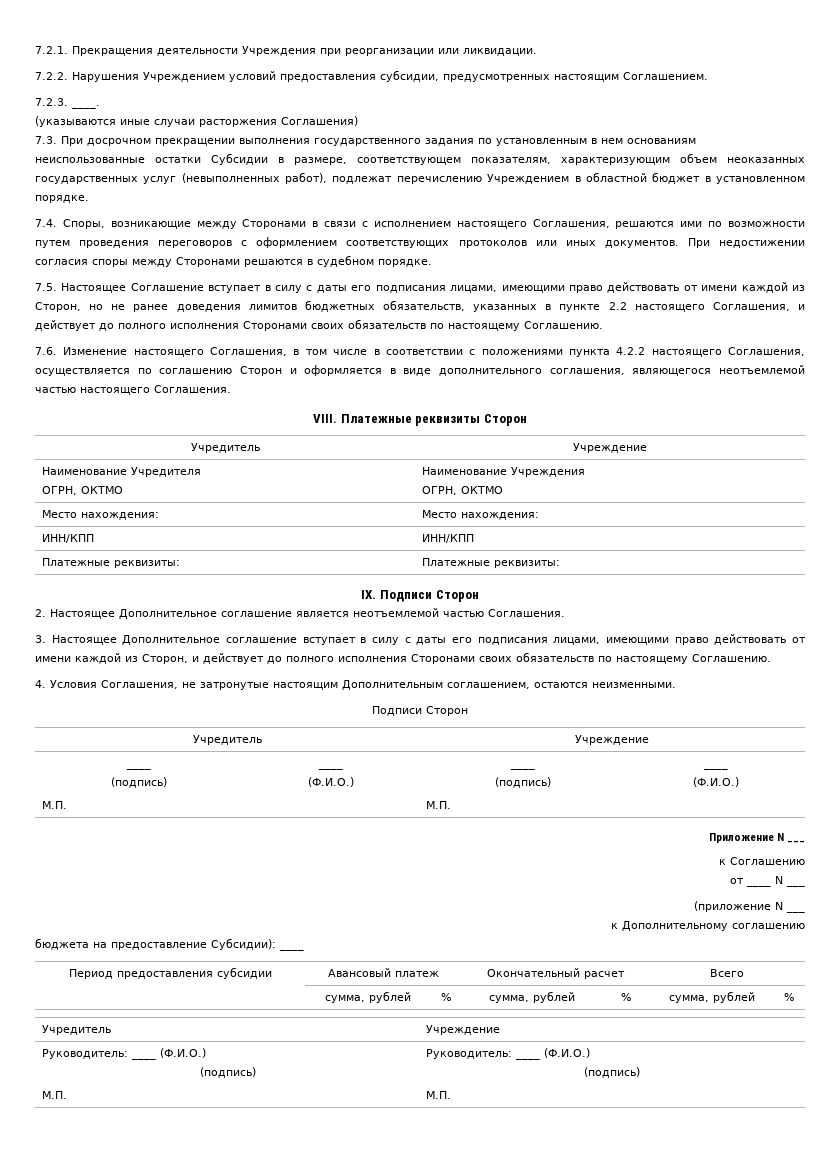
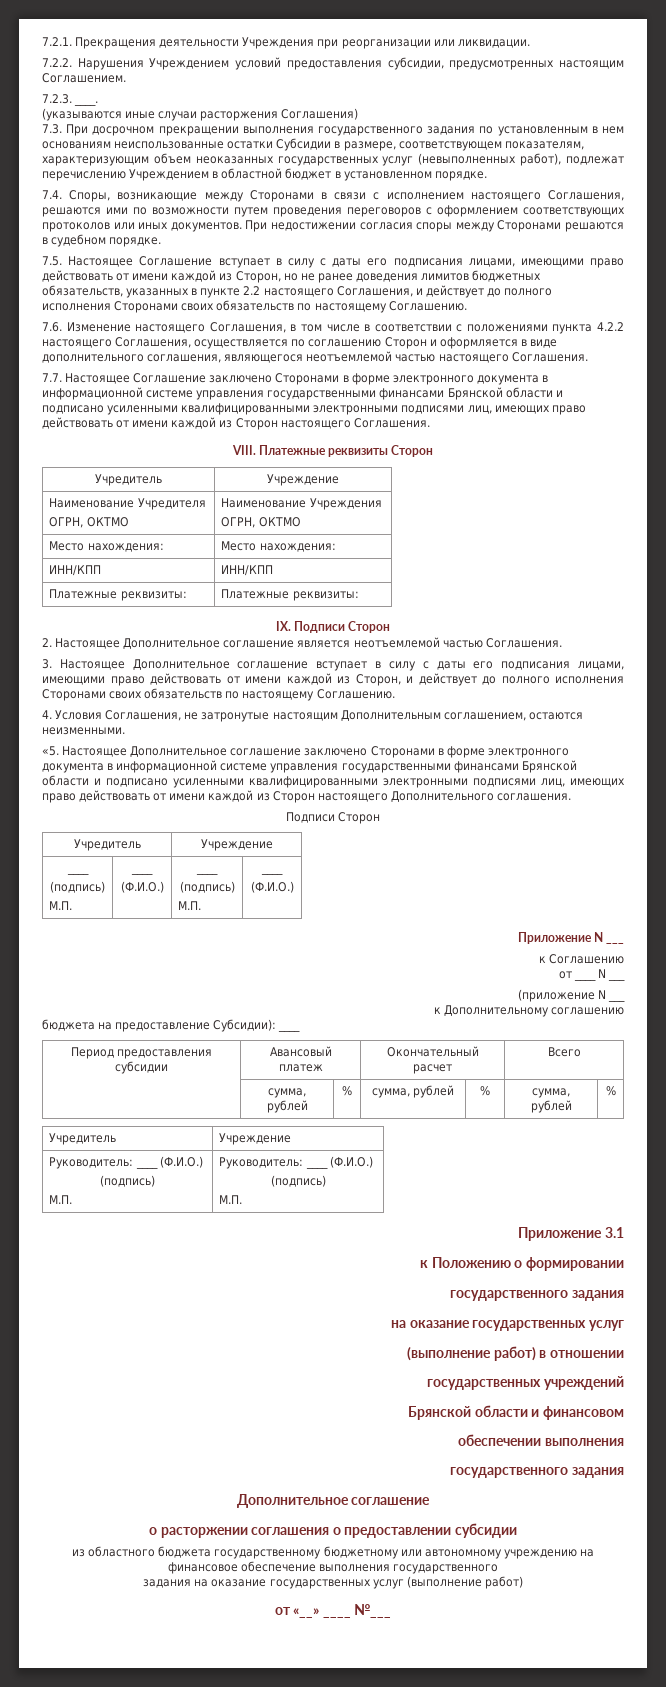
(231, 389) none -> [42,373,548,385] [42,387,563,400] [42,403,586,415] [42,417,430,430] // 7.7. Настоящее Соглашение заключено Сторонами в форме электронного документа в информационной системе управления государственными финансами Брянской области и подписано усиленными квалифицированными электронными подписями лиц, имеющих право действовать от имени каждой из Сторон настоящего Соглашения.
(676, 685) none -> [42,746,569,758] [42,760,577,773] [42,775,625,788] [42,790,571,803] // «5. Настоящее Дополнительное соглашение заключено Сторонами в форме электронного документа в информационной системе управления государственными финансами Брянской области и подписано усиленными квалифицированными электронными подписями лиц, имеющих право действовать от имени каждой из Сторон настоящего Дополнительного соглашения.
(451, 1095) none -> [518,1227,624,1241] [420,1257,624,1271] [450,1290,624,1301] [391,1320,624,1331] [407,1346,624,1361] [427,1376,624,1390] [408,1405,624,1420] [458,1434,624,1446] [450,1467,624,1478] [236,1494,431,1508] [148,1523,518,1538] [72,1546,594,1559] [167,1561,499,1574] [143,1576,523,1589] [274,1604,392,1618] // Приложение 3.1 // к Положению о формировании // государственного задания // на оказание государственных услуг // (выполнение работ) в отношении // государственных учреждений // Брянской области и финансовом // обеспечении выполнения // государственного задания // Дополнительное соглашение // о расторжении соглашения о предоставлении субсидии // из областного бюджета государственному бюджетному или автономному учреждению на финансовое обеспечение выполнения государственного // задания на оказание государственных услуг (выполнение работ) // от «__» ____ №___

